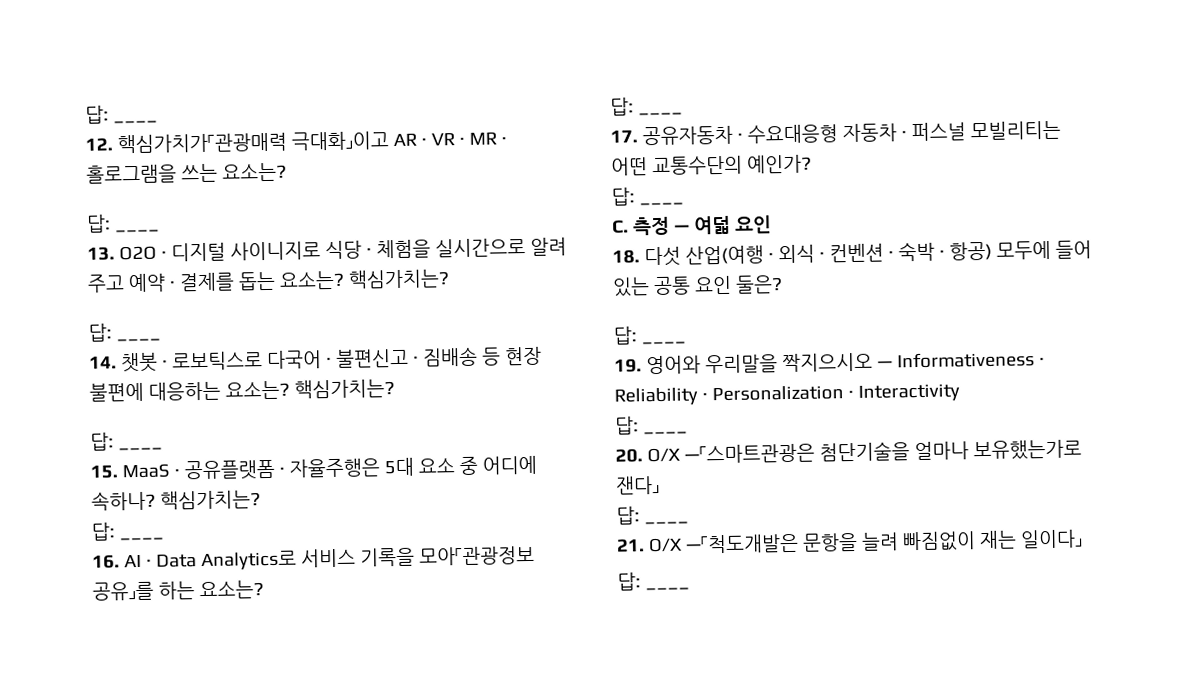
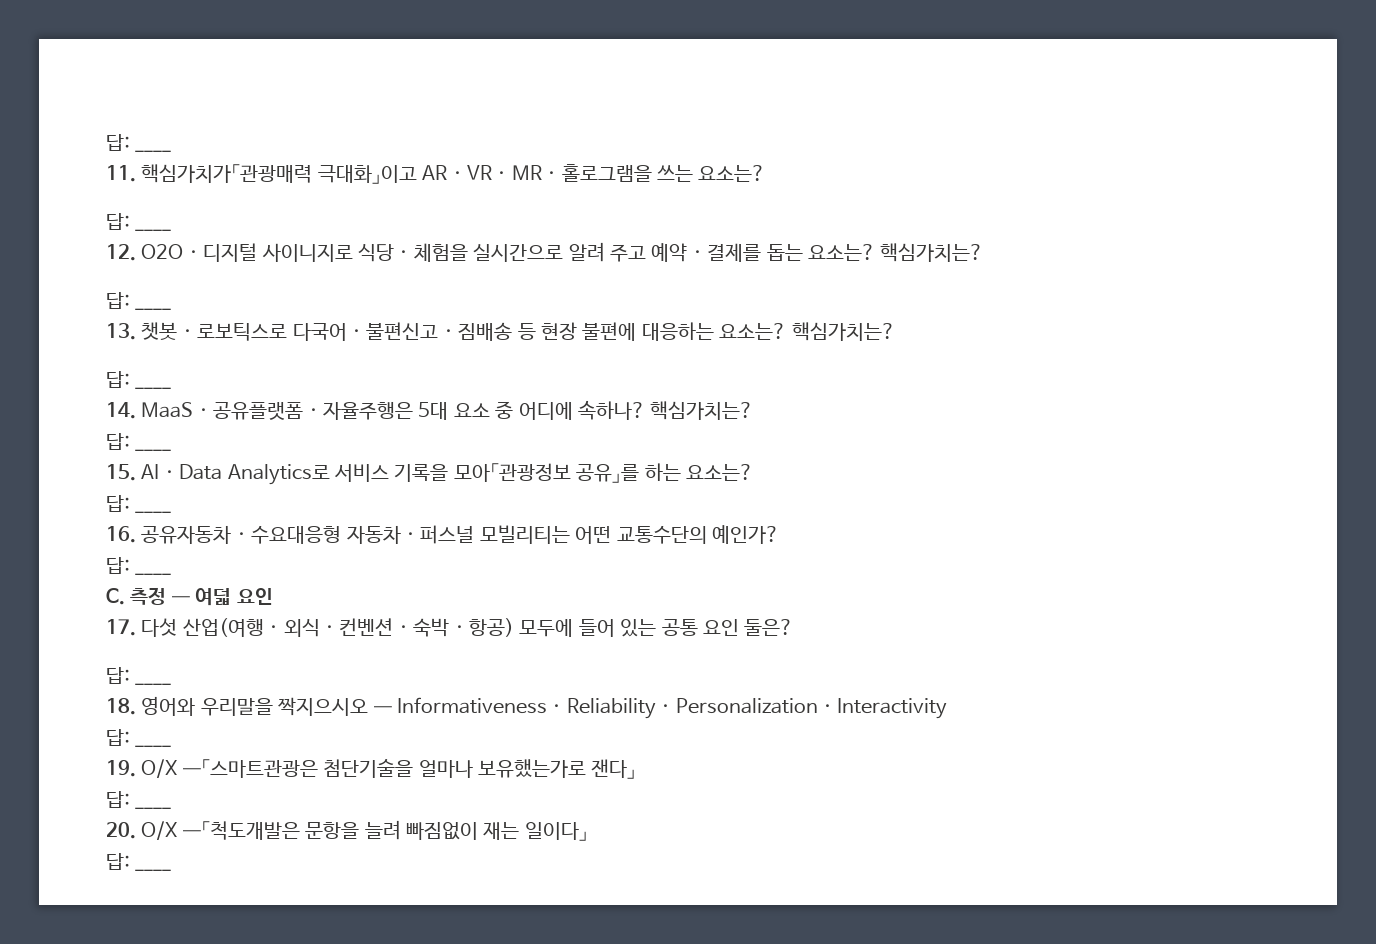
[85,105,158,124] [85,137,113,151] 답: ____ // 12. -> [106,134,172,152] [106,165,136,182] 답: ____ // 11.
[87,246,115,261] 13. -> [106,244,136,261] 12.
[89,356,117,369] 14. -> [106,323,136,340] 13.
[90,465,118,479] 15. -> [106,402,136,419] 14.
[92,554,120,569] 16. -> [106,464,136,481] 15.
[610,130,638,143] 17. -> [106,526,136,543] 16.
[612,249,640,264] 18. -> [106,619,136,636] 17.
[614,358,642,373] 19. -> [106,698,136,715] 18.
[615,448,643,463] 20. -> [106,760,136,777] 19.
[616,538,645,552] 21. -> [106,822,136,839] 20.

